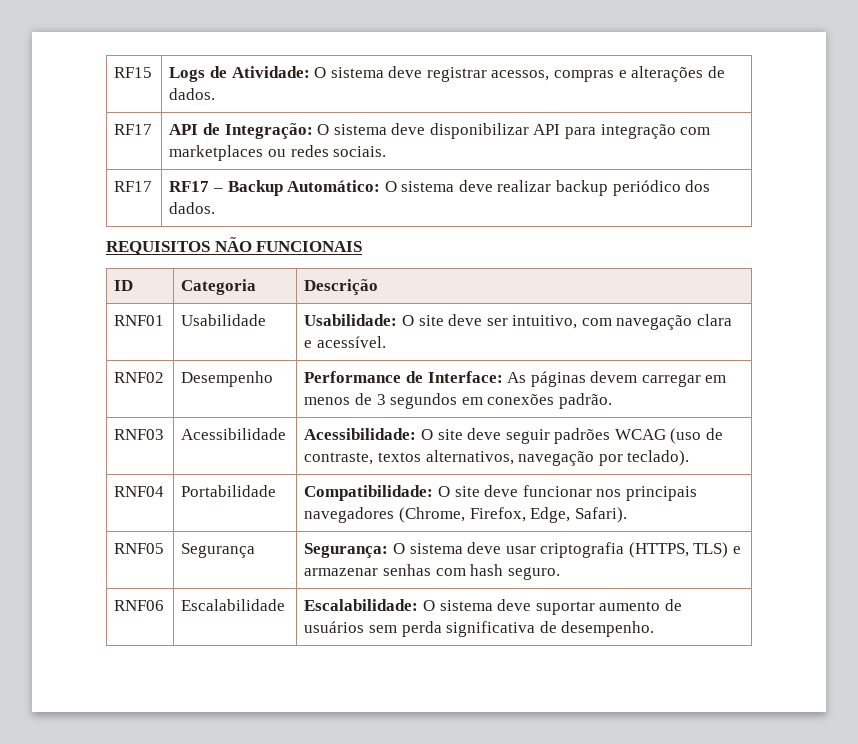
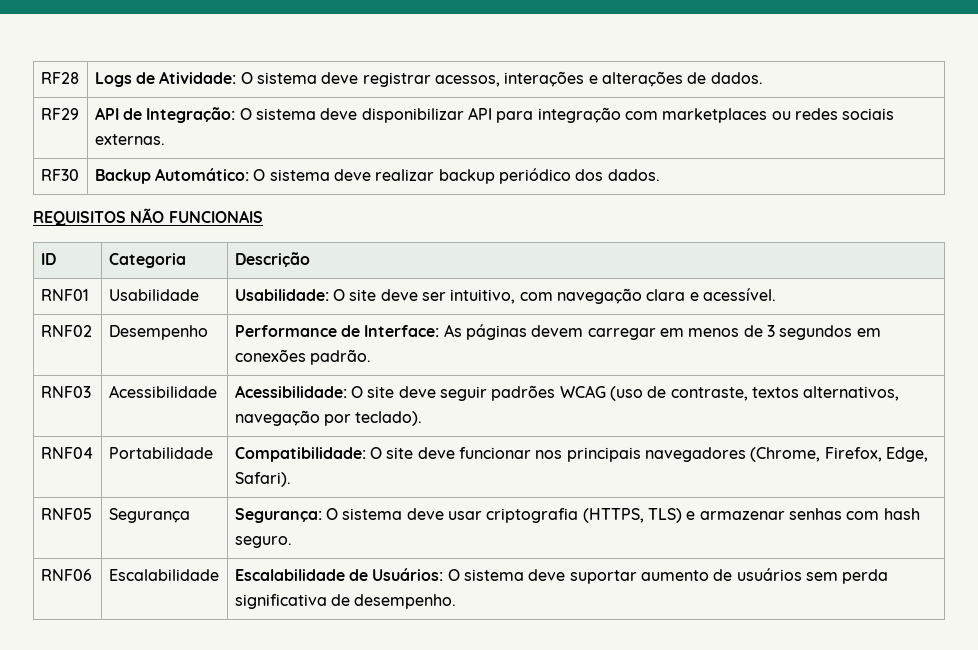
[114,67,153,78] RF15 -> [40,72,79,84] RF28
[554,70,615,82] compras -> [504,71,585,87] interações
[114,124,153,135] RF17 -> [40,108,79,120] RF29
[333,146,387,157] [114,181,153,192] [169,181,223,192] sociais. // RF17 | RF17 – -> [842,108,895,120] [94,134,165,145] [40,169,79,181] sociais externas. // RF30 |
[304,599,419,611] Escalabilidade: -> [234,568,444,581] Escalabilidade de Usuários:

